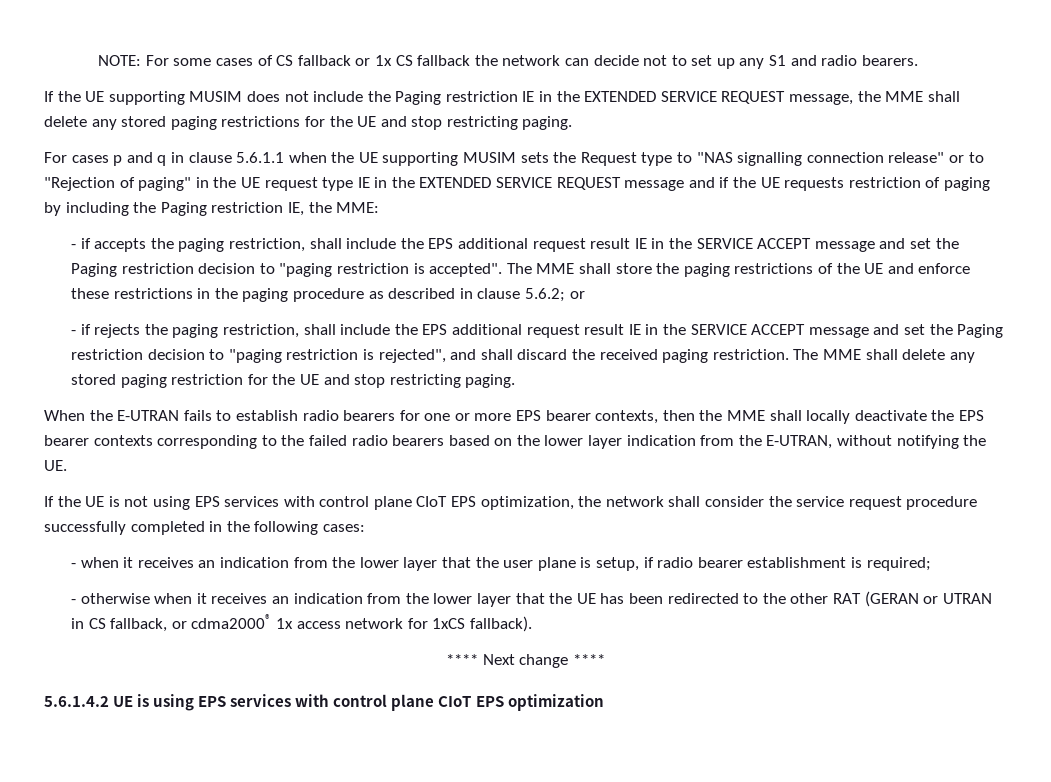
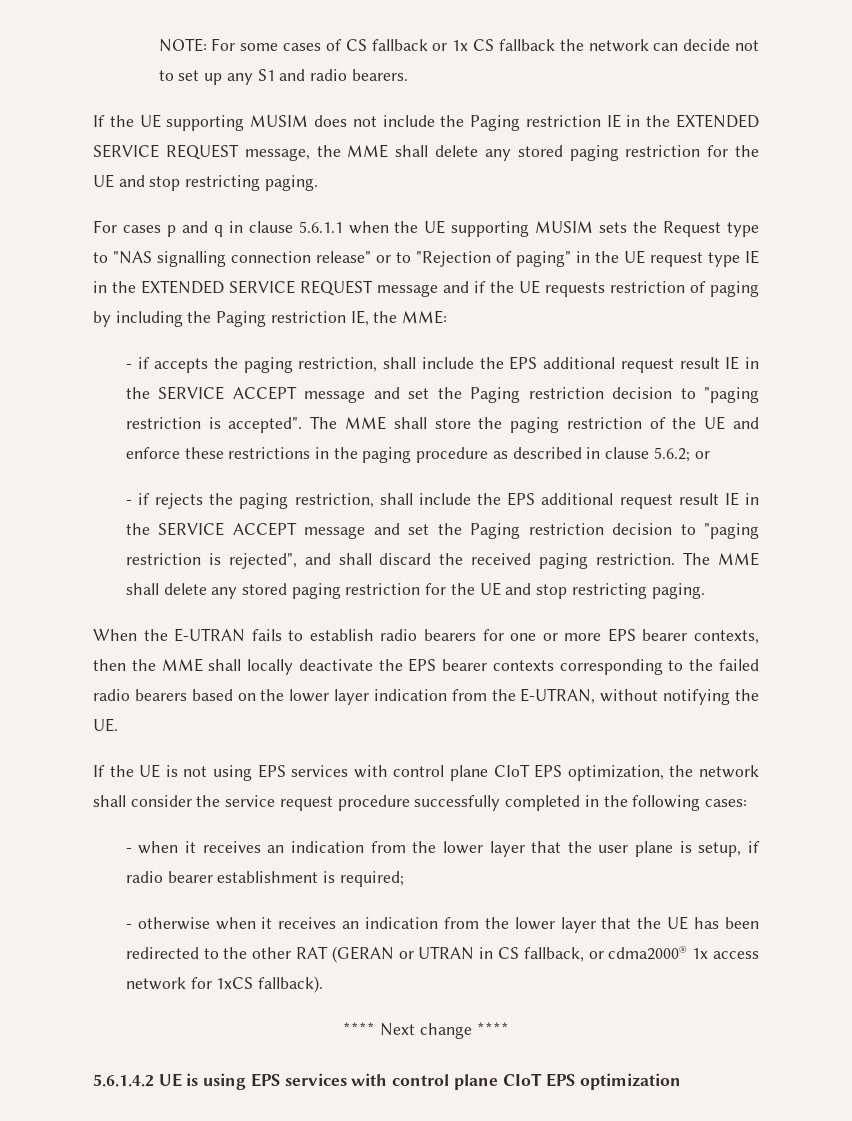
[221,116,301,127] restrictions -> [625,145,701,157] restriction
[734,263,814,274] restrictions -> [566,417,642,429] restriction

